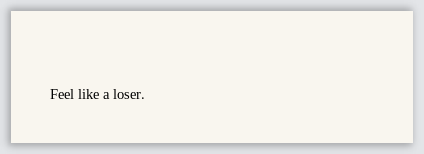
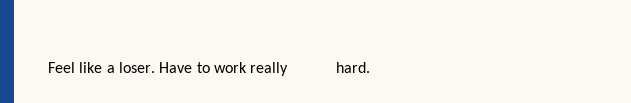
(145, 94) none -> [159,62,370,76] Have to work really hard.

